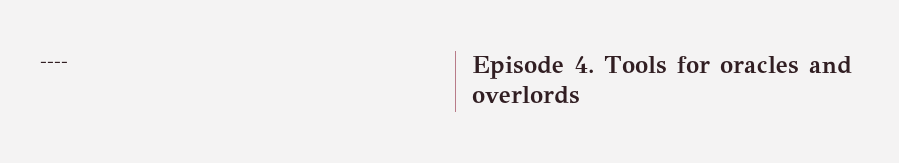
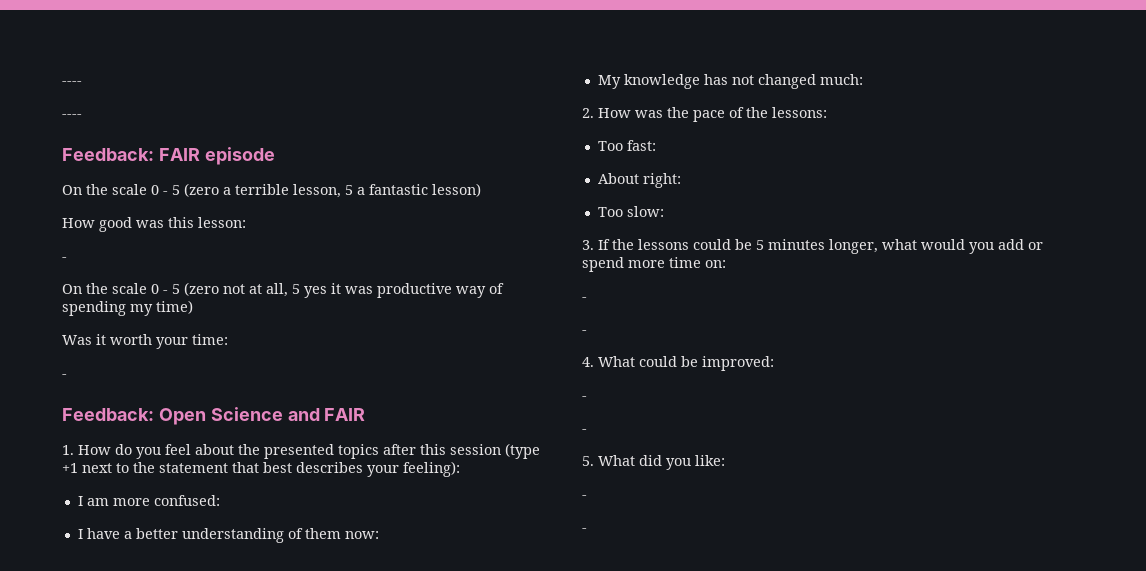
[40,61,68,67] [472,56,852,79] [472,86,580,104] ---- // Episode 4. Tools for oracles and overlords -> [62,81,82,85] [62,114,82,118] [62,147,275,165] [62,183,481,198] [62,217,246,232] [62,257,67,261] [62,282,504,298] [62,300,193,316] [62,334,228,349] [62,374,67,378] [62,407,366,425] [62,443,540,459] [62,461,460,477] [77,495,220,506] [77,528,379,543] [597,74,863,89] [582,107,827,122] [597,140,656,151] [597,173,681,188] [597,206,664,217] [582,239,1043,254] [582,257,726,272] [582,297,587,301] [582,330,587,334] [582,356,774,371] [582,396,587,400] [582,429,587,433] [582,455,725,470] [582,495,587,499] [582,528,587,532] ---- // ---- // Feedback: FAIR episode // On the scale 0 - 5 (zero a terrible lesson, 5 a fantastic lesson) // How good was this lesson: // - // On the scale 0 - 5 (zero not at all, 5 yes it was productive way of spending my time) // Was it worth your time: // - // Feedback: Open Science and FAIR // 1. How do you feel about the presented topics after this session (type +1 next to the statement that best describes your feeling): // I am more confused: // I have a better understanding of them now: // My knowledge has not changed much: // 2. How was the pace of the lessons: // Too fast: // About right: // Too slow: // 3. If the lessons could be 5 minutes longer, what would you add or spend more time on: // - // - // 4. What could be improved: // - // - // 5. What did you like: // - // -

